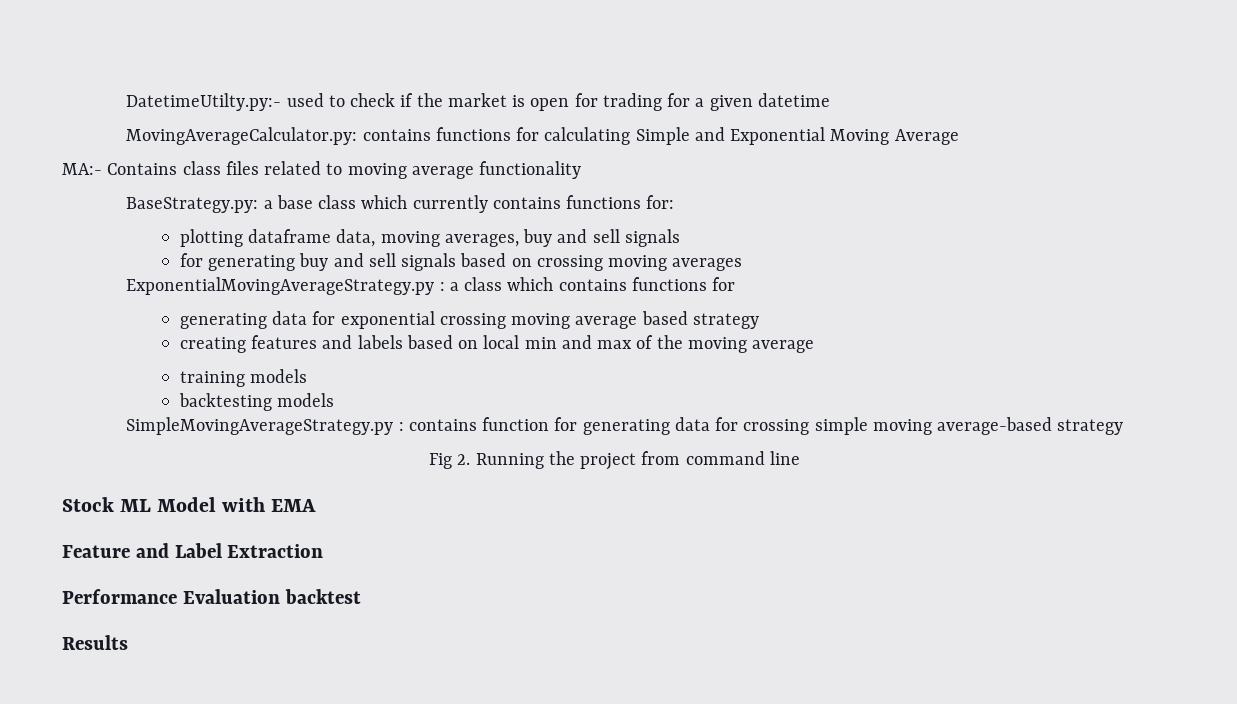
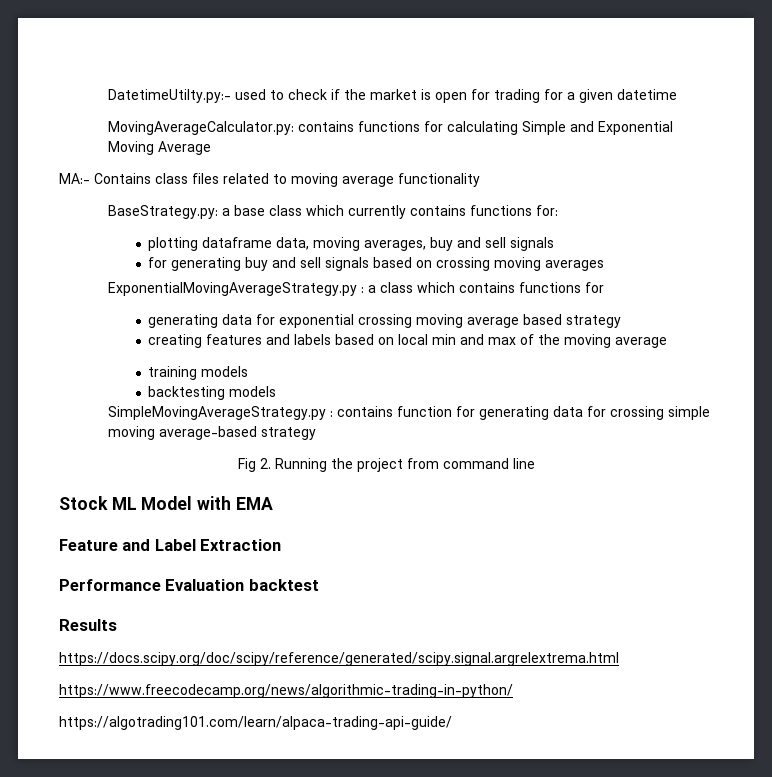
(128, 642) none -> [59,652,619,666] [59,684,513,698] [59,716,452,730] // https://docs.scipy.org/doc/scipy/reference/generated/scipy.signal.argrelextrema.html // https://www.freecodecamp.org/news/algorithmic-trading-in-python/ // https://algotrading101.com/learn/alpaca-trading-api-guide/

